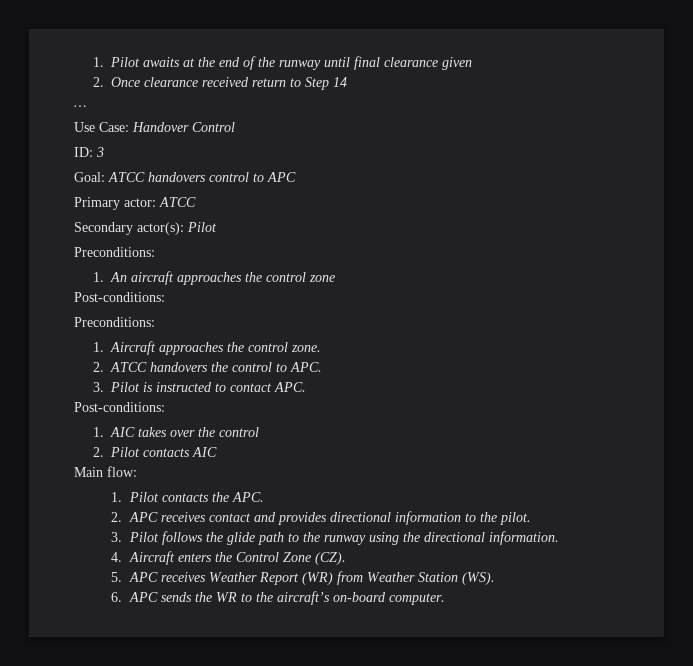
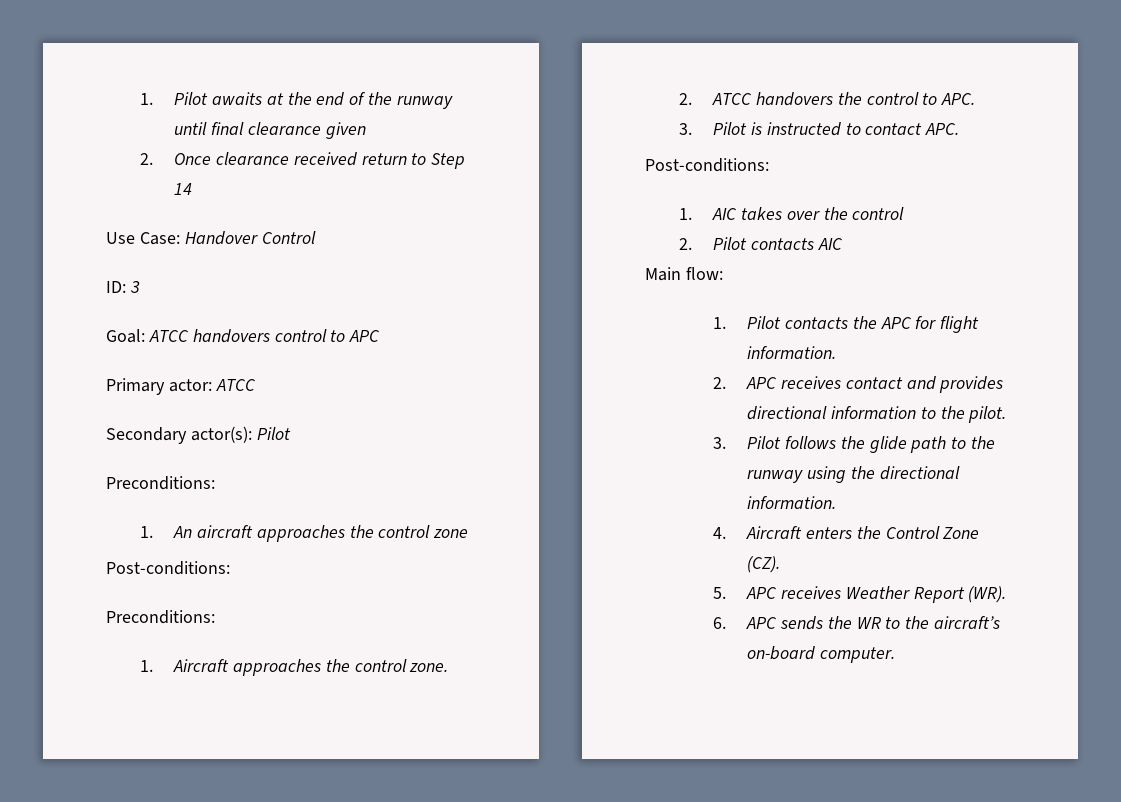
[74,105,86,107] // … -> (192, 189) none
[231,492,264,502] APC. -> [880,316,980,333] [746,346,836,359] APC for flight information.
[301,571,495,585] (WR) from Weather Station (WS). -> [968,586,1007,603] (WR).

